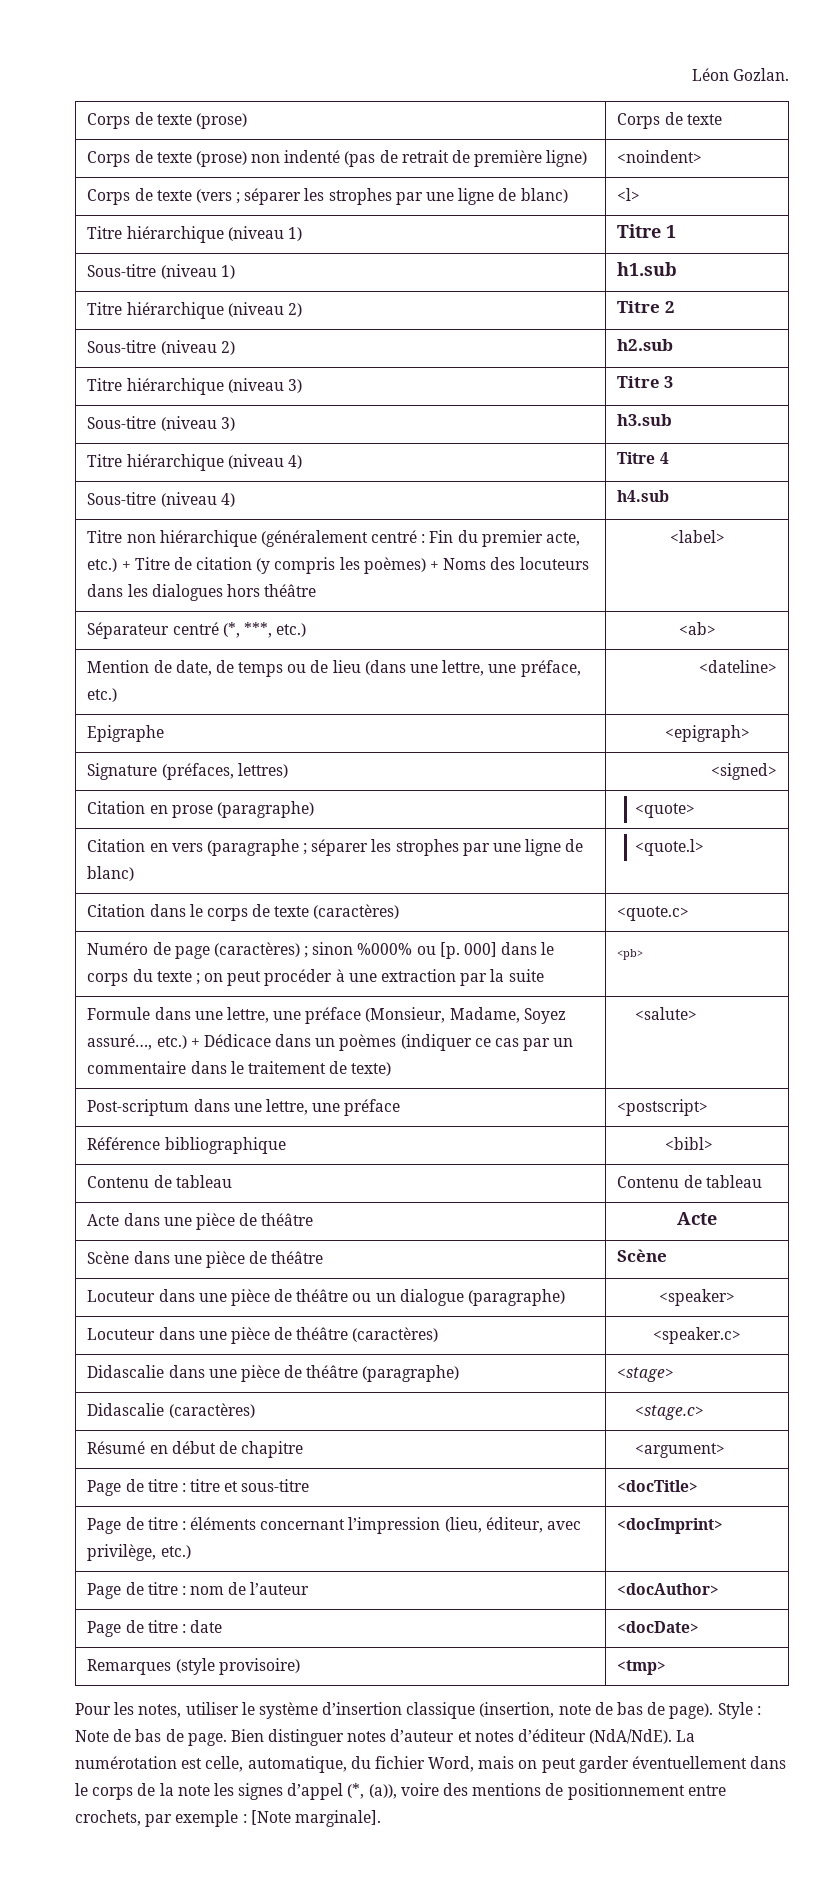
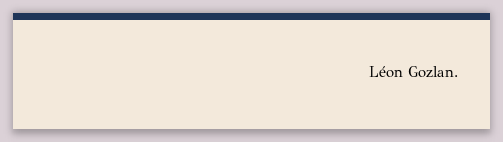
[87,112,247,129] [617,112,722,129] [87,150,588,167] [617,150,703,163] [87,188,568,205] [617,188,641,201] [87,226,302,243] [617,224,677,238] [87,264,235,279] [617,262,678,276] [87,302,302,319] [617,301,675,313] [87,340,235,355] [617,339,674,351] [87,378,302,395] [617,376,673,388] [87,416,235,431] [617,414,673,426] [87,454,302,471] [617,452,669,464] [87,492,235,507] [617,490,670,502] [87,530,581,547] [87,557,589,574] [87,584,317,601] [669,530,725,543] [87,622,307,639] [678,622,716,635] [87,660,581,677] [87,688,118,702] [698,660,777,673] [87,725,165,742] [665,725,751,742] [87,763,288,780] [710,763,777,780] [87,801,314,818] [635,803,696,818] [87,839,584,856] [87,866,135,881] [635,839,705,856] [87,904,400,921] [617,906,690,921] [87,942,555,959] [87,969,544,986] [617,949,644,960] [87,1007,566,1024] [87,1034,574,1051] [87,1061,392,1076] [635,1007,698,1020] [87,1099,401,1116] [617,1099,709,1116] [87,1137,286,1154] [665,1137,714,1150] [87,1175,232,1188] [617,1175,762,1188] [87,1213,314,1230] [677,1212,718,1225] [87,1251,324,1268] [617,1249,668,1262] [87,1289,566,1306] [659,1289,736,1306] [87,1327,439,1344] [653,1327,742,1344] [87,1365,460,1382] [617,1367,675,1382] [87,1403,255,1418] [635,1405,705,1420] [87,1441,304,1458] [635,1443,726,1458] [87,1479,310,1496] [617,1480,699,1492] [87,1517,582,1534] [87,1544,191,1561] [617,1518,724,1534] [87,1582,310,1599] [617,1583,720,1595] [87,1620,223,1637] [617,1621,700,1633] [87,1658,300,1675] [617,1660,667,1675] [75,1702,761,1719] [75,1729,696,1746] [75,1756,787,1773] [75,1783,726,1800] [75,1810,381,1827] // Corps de texte (prose) | Corps de texte // Corps de texte (prose) non indenté (pas de retrait de première ligne) | <noindent> // Corps de texte (vers ; séparer les strophes par une ligne de blanc) | <l> // Titre hiérarchique (niveau 1) | Titre 1 // Sous-titre (niveau 1) | h1.sub // Titre hiérarchique (niveau 2) | Titre 2 // Sous-titre (niveau 2) | h2.sub // Titre hiérarchique (niveau 3) | Titre 3 // Sous-titre (niveau 3) | h3.sub // Titre hiérarchique (niveau 4) | Titre 4 // Sous-titre (niveau 4) | h4.sub // Titre non hiérarchique (généralement centré : Fin du premier acte, etc.) + Titre de citation (y compris les poèmes) + Noms des locuteurs dans les dialogues hors théâtre | <label> // Séparateur centré (*, ***, etc.) | <ab> // Mention de date, de temps ou de lieu (dans une lettre, une préface, etc.) | <dateline> // Epigraphe | <epigraph> // Signature (préfaces, lettres) | <signed> // Citation en prose (paragraphe) | <quote> // Citation en vers (paragraphe ; séparer les strophes par une ligne de blanc) | <quote.l> // Citation dans le corps de texte (caractères) | <quote.c> // Numéro de page (caractères) ; sinon %000% ou [p. 000] dans le corps du texte ; on peut procéder à une extraction par la suite | <pb> // Formule dans une lettre, une préface (Monsieur, Madame, Soyez assuré…, etc.) + Dédicace dans un poèmes (indiquer ce cas par un commentaire dans le traitement de texte) | <salute> // Post-scriptum dans une lettre, une préface | <postscript> // Référence bibliographique | <bibl> // Contenu de tableau | Contenu de tableau // Acte dans une pièce de théâtre | Acte // Scène dans une pièce de théâtre | Scène // Locuteur dans une pièce de théâtre ou un dialogue (paragraphe) | <speaker> // Locuteur dans une pièce de théâtre (caractères) | <speaker.c> // Didascalie dans une pièce de théâtre (paragraphe) | <stage> // Didascalie (caractères) | <stage.c> // Résumé en début de chapitre | <argument> // Page de titre : titre et sous-titre | <docTitle> // Page de titre : éléments concernant l’impression (lieu, éditeur, avec privilège, etc.) | <docImprint> // Page de titre : nom de l’auteur | <docAuthor> // Page de titre : date | <docDate> // Remarques (style provisoire) | <tmp> // Pour les notes, utiliser le système d’insertion classique (insertion, note de bas de page). Style : Note de bas de page. Bien distinguer notes d’auteur et notes d’éditeur (NdA/NdE). La numérotation est celle, automatique, du fichier Word, mais on peut garder éventuellement dans le corps de la note les signes d’appel (*, (a)), voire des mentions de positionnement entre crochets, par exemple : [Note marginale]. -> (458, 72) none

